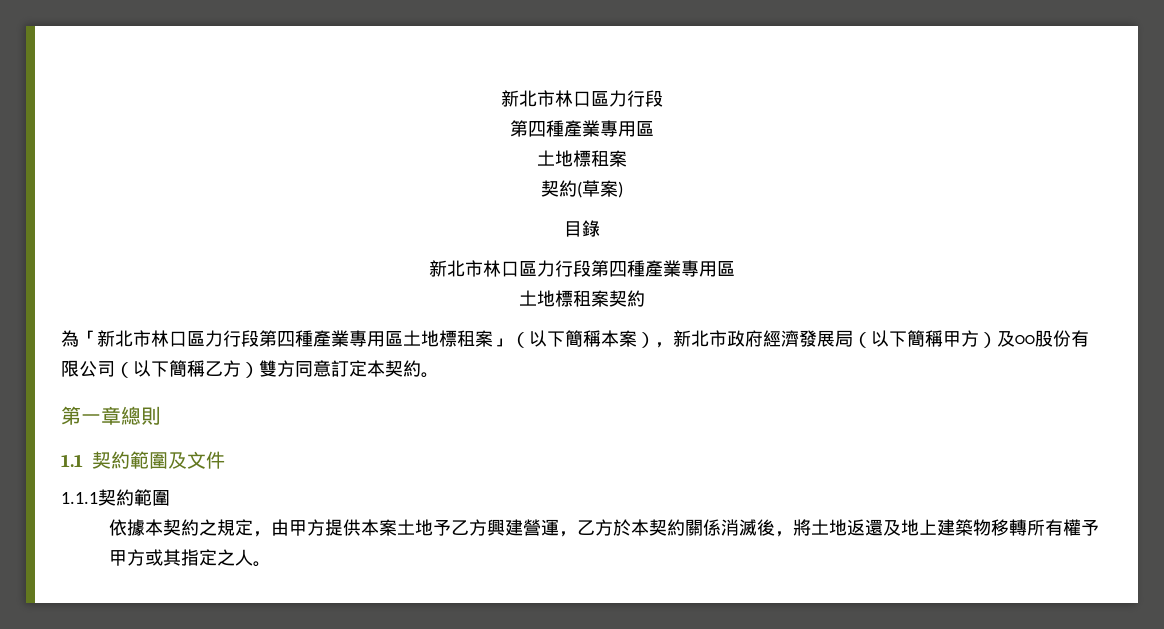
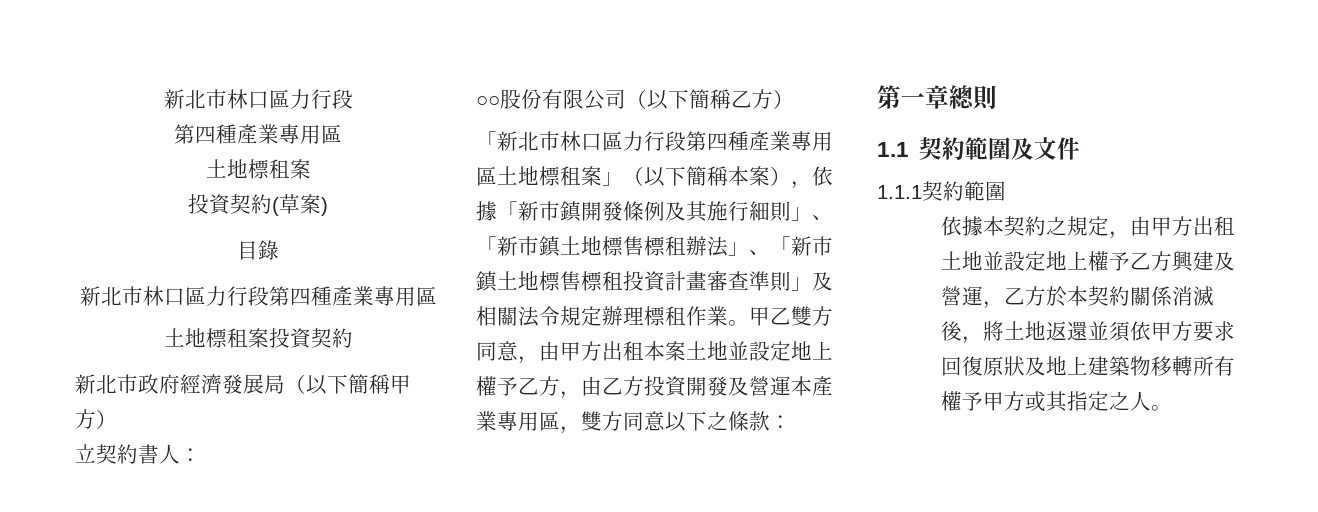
(627, 158) none -> [188,194,231,215] 投資
(609, 298) none -> [268,328,312,349] 投資
[61,330,79,347] 為 -> [75,374,411,395] [75,409,117,429] [75,444,201,464] [476,89,794,110] 新北市政府經濟發展局（以下簡稱甲方） // 立契約書人： // ○○股份有限公司（以下簡稱乙方） //
[673,330,1089,348] [61,360,439,378] 新北市政府經濟發展局（以下簡稱甲方）及○○股份有限公司（以下簡稱乙方）雙方同意訂定本契約。 -> [812,166,833,186] [476,201,833,222] [476,236,833,257] [476,271,833,292] [476,306,833,327] [476,341,833,364] [476,376,833,399] [476,411,791,434] 依據「新市鎮開發條例及其施行細則」、「新市鎮土地標售標租辦法」、「新市鎮土地標售標租投資計畫審查準則」及相關法令規定辦理標租作業。甲乙雙方同意，由甲方出租本案土地並設定地上權予乙方，由乙方投資開發及營運本產業專用區，雙方同意以下之條款：
[325,519,434,536] 提供本案土地 -> [1192,216,1235,236] [940,251,1109,271] 出租土地並設定地上權
(524, 527) none -> [1213,252,1235,271] 及
(884, 527) none -> [1087,321,1235,342] [940,356,1025,376] 並須依甲方要求回復原狀

